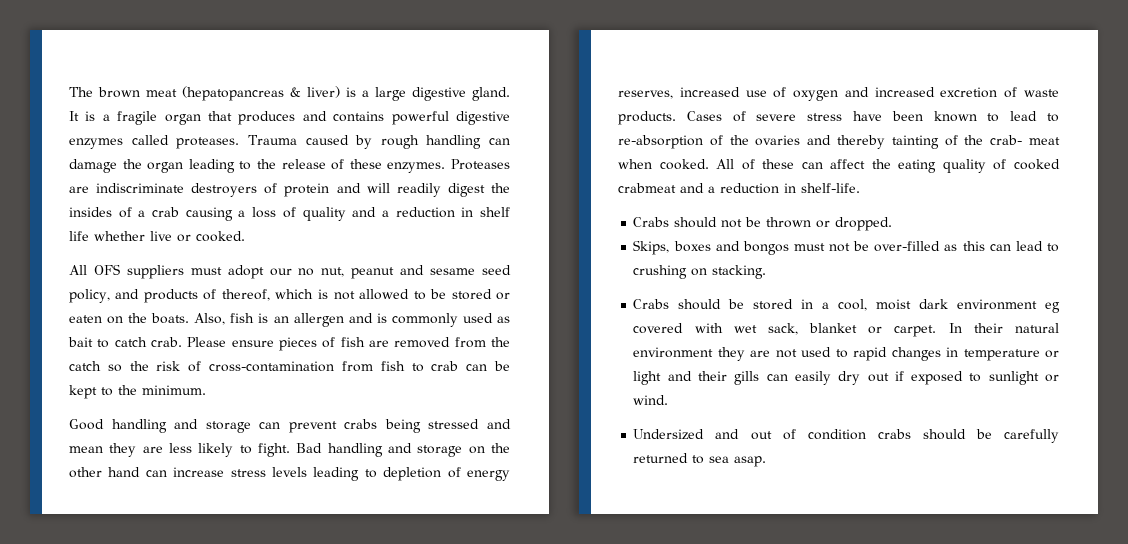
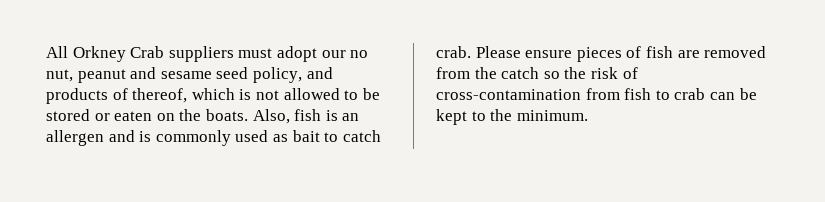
[69,86,510,101] [69,111,510,125] [69,135,510,149] [69,159,511,173] [69,183,510,197] [69,207,510,221] [69,231,245,242] [69,264,120,275] The brown meat (hepatopancreas & liver) is a large digestive gland. It is a fragile organ that produces and contains powerful digestive enzymes called proteases. Trauma caused by rough handling can damage the organ leading to the release of these enzymes. Proteases are indiscriminate destroyers of protein and will readily digest the insides of a crab causing a loss of quality and a reduction in shelf life whether live or cooked. // All OFS -> [46,46,165,62] All Orkney Crab
[69,419,511,433] [69,443,510,457] [69,467,510,481] [618,87,1059,101] [618,111,1059,125] [618,135,1060,149] [618,159,1060,173] [618,183,860,194] [633,217,893,231] [633,240,1059,255] [633,265,767,279] [633,299,1060,313] [633,323,1059,337] [633,347,1059,361] [633,371,1059,385] [633,395,669,405] [633,429,1059,443] [633,453,767,467] // Good handling and storage can prevent crabs being stressed and mean they are less likely to fight. Bad handling and storage on the other hand can increase stress levels leading to depletion of energy reserves, increased use of oxygen and increased excretion of waste products. Cases of severe stress have been known to lead to re-absorption of the ovaries and thereby tainting of the crab- meat when cooked. All of these can affect the eating quality of cooked crabmeat and a reduction in shelf-life. // Crabs should not be thrown or dropped. // Skips, boxes and bongos must not be over-filled as this can lead to crushing on stacking. // Crabs should be stored in a cool, moist dark environment eg covered with wet sack, blanket or carpet. In their natural environment they are not used to rapid changes in temperature or light and their gills can easily dry out if exposed to sunlight or wind. // Undersized and out of condition crabs should be carefully returned to sea asap. -> (588, 115) none

